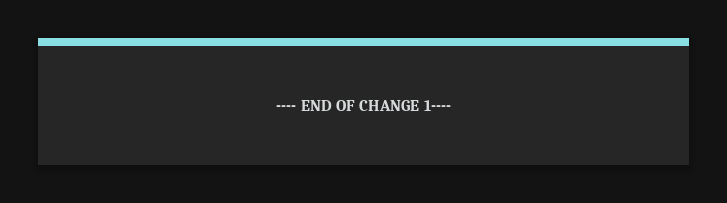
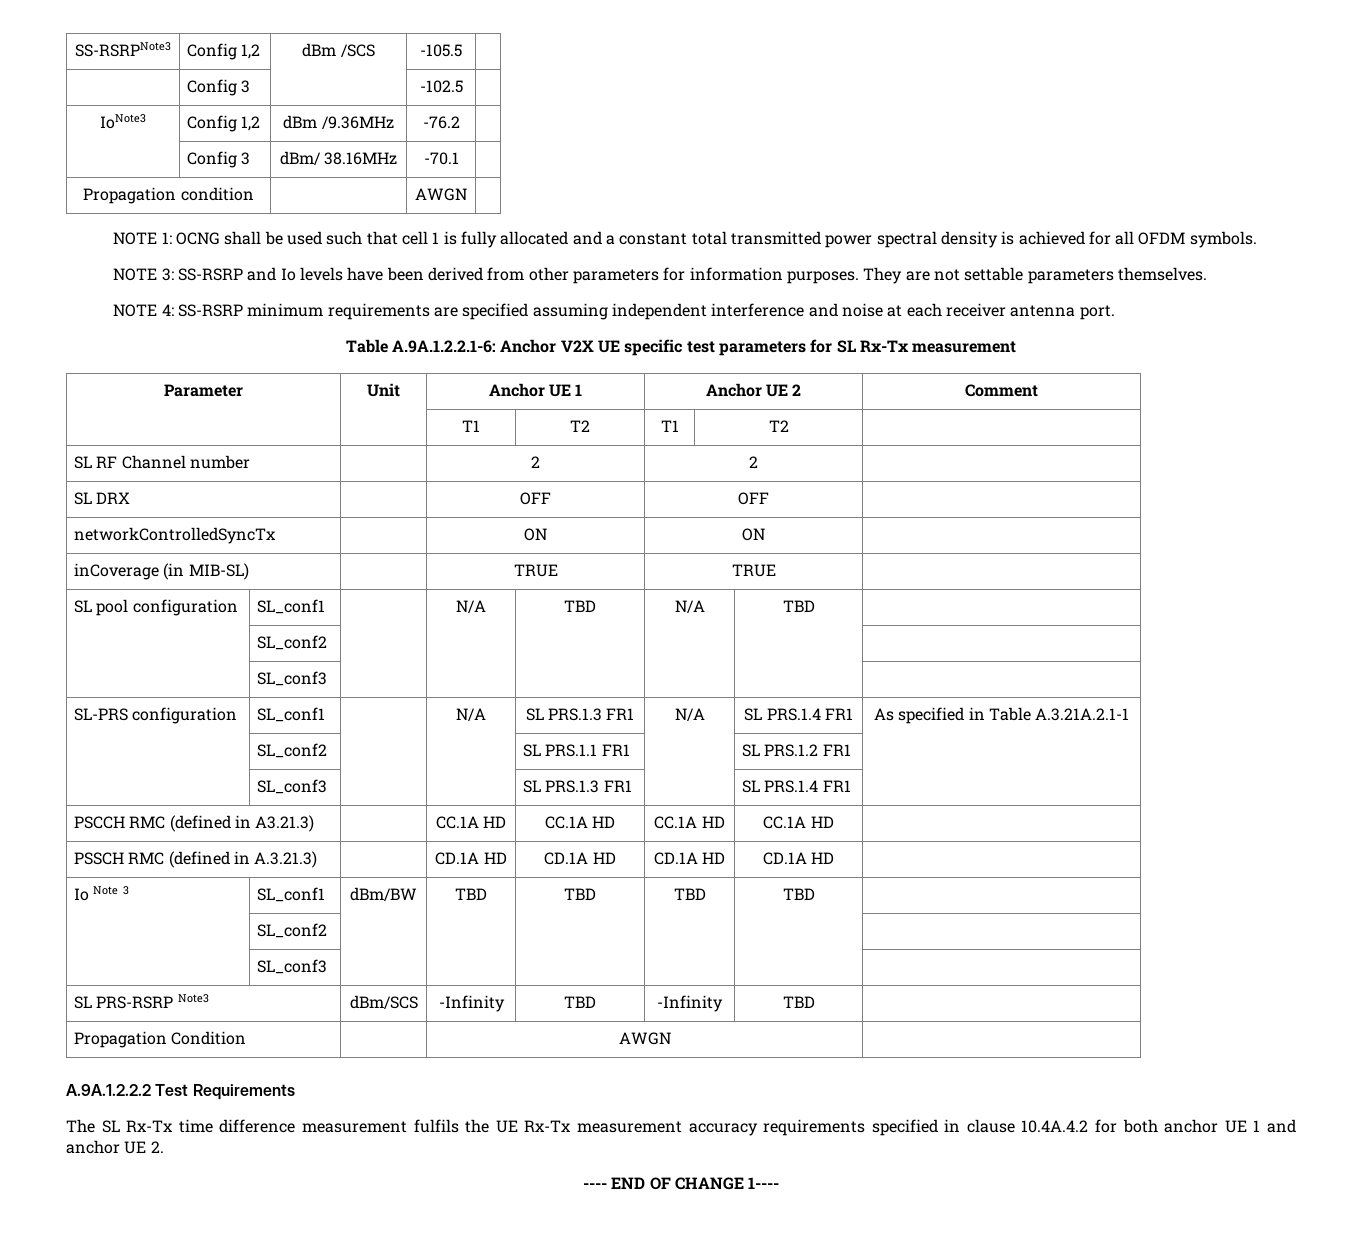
(276, 108) none -> [75,42,171,57] [187,43,261,60] [302,43,375,57] [420,44,462,57] [187,79,251,96] [419,80,463,93] [100,114,146,129] [187,115,261,132] [283,115,394,129] [422,116,460,129] [187,151,251,168] [279,151,398,165] [423,152,459,165] [83,187,254,204] [415,188,467,201] [113,231,1257,248] [113,267,1207,284] [113,303,1115,320] [345,339,1017,356] [164,384,243,397] [367,383,401,397] [488,383,583,397] [705,383,802,397] [965,384,1038,397] [462,420,481,432] [570,420,590,432] [660,420,679,432] [768,420,789,432] [74,455,251,469] [531,456,540,468] [749,456,758,468] [74,492,131,505] [520,492,551,505] [738,492,769,505] [74,527,277,544] [524,528,547,541] [742,528,765,541] [74,563,249,580] [513,564,558,577] [731,564,776,577] [74,599,238,616] [257,599,326,614] [456,600,487,613] [564,600,596,612] [674,600,705,613] [782,600,815,612] [257,635,328,650] [257,671,328,686] [74,707,238,724] [257,707,326,722] [456,708,487,721] [525,708,635,721] [674,708,705,721] [744,708,853,721] [873,707,1130,724] [257,743,328,758] [523,744,630,757] [742,744,851,757] [257,779,328,794] [523,780,632,793] [742,780,851,793] [74,815,315,832] [435,816,507,829] [544,816,616,829] [654,816,725,829] [763,816,834,829] [74,851,318,868] [435,852,507,865] [544,852,616,865] [653,852,726,865] [762,852,835,865] [74,886,129,901] [257,887,326,902] [350,887,418,901] [455,888,488,900] [564,888,596,900] [673,888,706,900] [782,888,815,900] [257,923,328,938] [257,959,328,974] [74,994,209,1009] [349,995,418,1009] [438,995,505,1012] [564,996,596,1008] [657,995,723,1012] [782,996,815,1008] [74,1031,247,1048] [618,1032,671,1045] [66,1084,295,1100] [66,1119,1296,1136] [66,1140,164,1154] SS-RSRPNote3 | Config 1,2 | dBm /SCS | -105.5 | // | Config 3 | | -102.5 | // IoNote3 | Config 1,2 | dBm /9.36MHz | -76.2 | // | Config 3 | dBm/ 38.16MHz | -70.1 | // Propagation condition | | AWGN | // NOTE 1: OCNG shall be used such that cell 1 is fully allocated and a constant total transmitted power spectral density is achieved for all OFDM symbols. // NOTE 3: SS-RSRP and Io levels have been derived from other parameters for information purposes. They are not settable parameters themselves. // NOTE 4: SS-RSRP minimum requirements are specified assuming independent interference and noise at each receiver antenna port. // Table A.9A.1.2.2.1-6: Anchor V2X UE specific test parameters for SL Rx-Tx measurement // Parameter | Unit | Anchor UE 1 | Anchor UE 2 | Comment // | | T1 | T2 | T1 | T2 | // SL RF Channel number | | 2 | 2 | // SL DRX | | OFF | OFF | // networkControlledSyncTx | | ON | ON | // inCoverage (in MIB-SL) | | TRUE | TRUE | // SL pool configuration | SL_conf1 | | N/A | TBD | N/A | TBD | // | SL_conf2 | | | | | | // | SL_conf3 | | | | | | // SL-PRS configuration | SL_conf1 | | N/A | SL PRS.1.3 FR1 | N/A | SL PRS.1.4 FR1 | As specified in Table A.3.21A.2.1-1 // | SL_conf2 | | | SL PRS.1.1 FR1 | | SL PRS.1.2 FR1 | // | SL_conf3 | | | SL PRS.1.3 FR1 | | SL PRS.1.4 FR1 | // PSCCH RMC (defined in A3.21.3) | | CC.1A HD | CC.1A HD | CC.1A HD | CC.1A HD | // PSSCH RMC (defined in A.3.21.3) | | CD.1A HD | CD.1A HD | CD.1A HD | CD.1A HD | // Io Note 3 | SL_conf1 | dBm/BW | TBD | TBD | TBD | TBD | // | SL_conf2 | | | | | | // | SL_conf3 | | | | | | // SL PRS-RSRP Note3 | dBm/SCS | -Infinity | TBD | -Infinity | TBD | // Propagation Condition | | AWGN | // A.9A.1.2.2.2 Test Requirements // The SL Rx-Tx time difference measurement fulfils the UE Rx-Tx measurement accuracy requirements specified in clause 10.4A.4.2 for both anchor UE 1 and anchor UE 2. //

